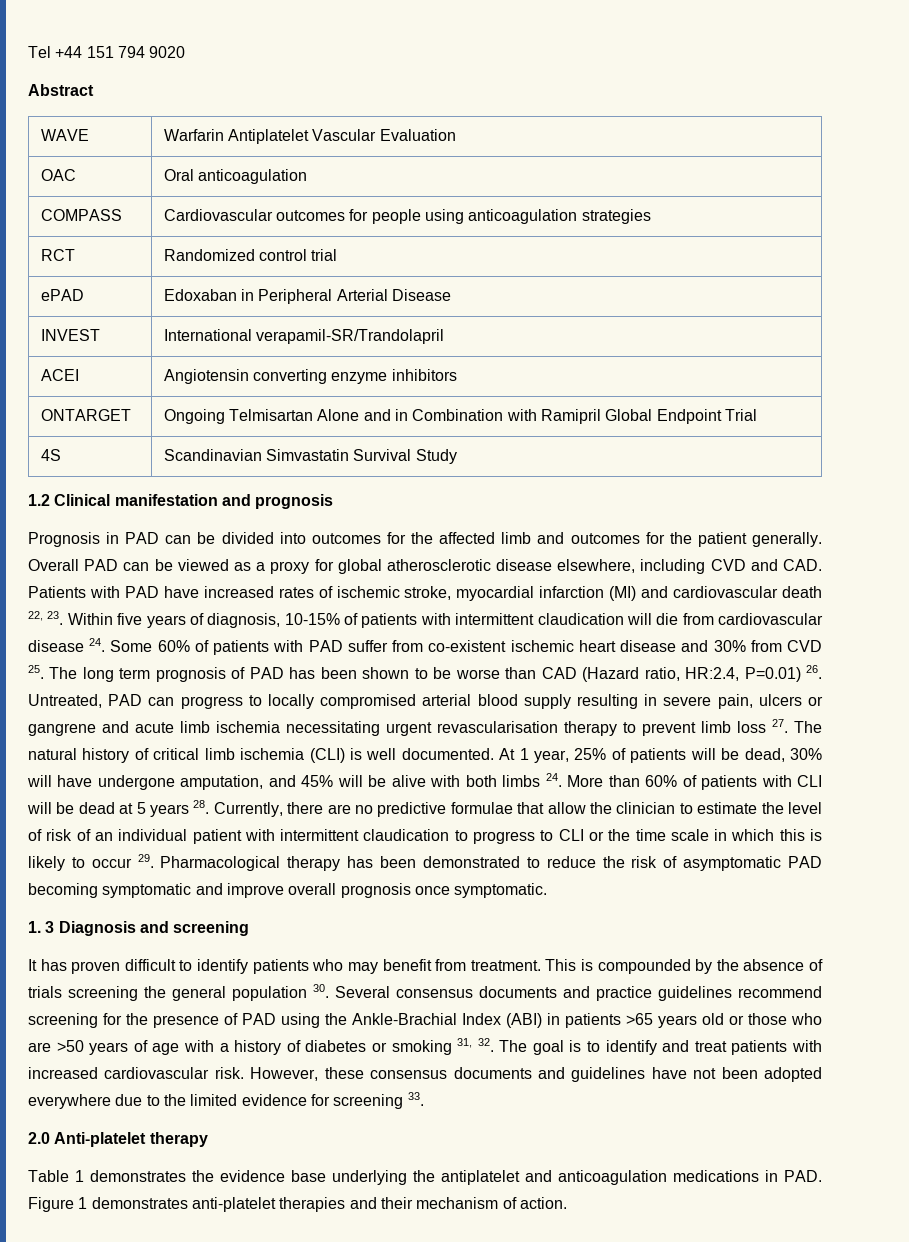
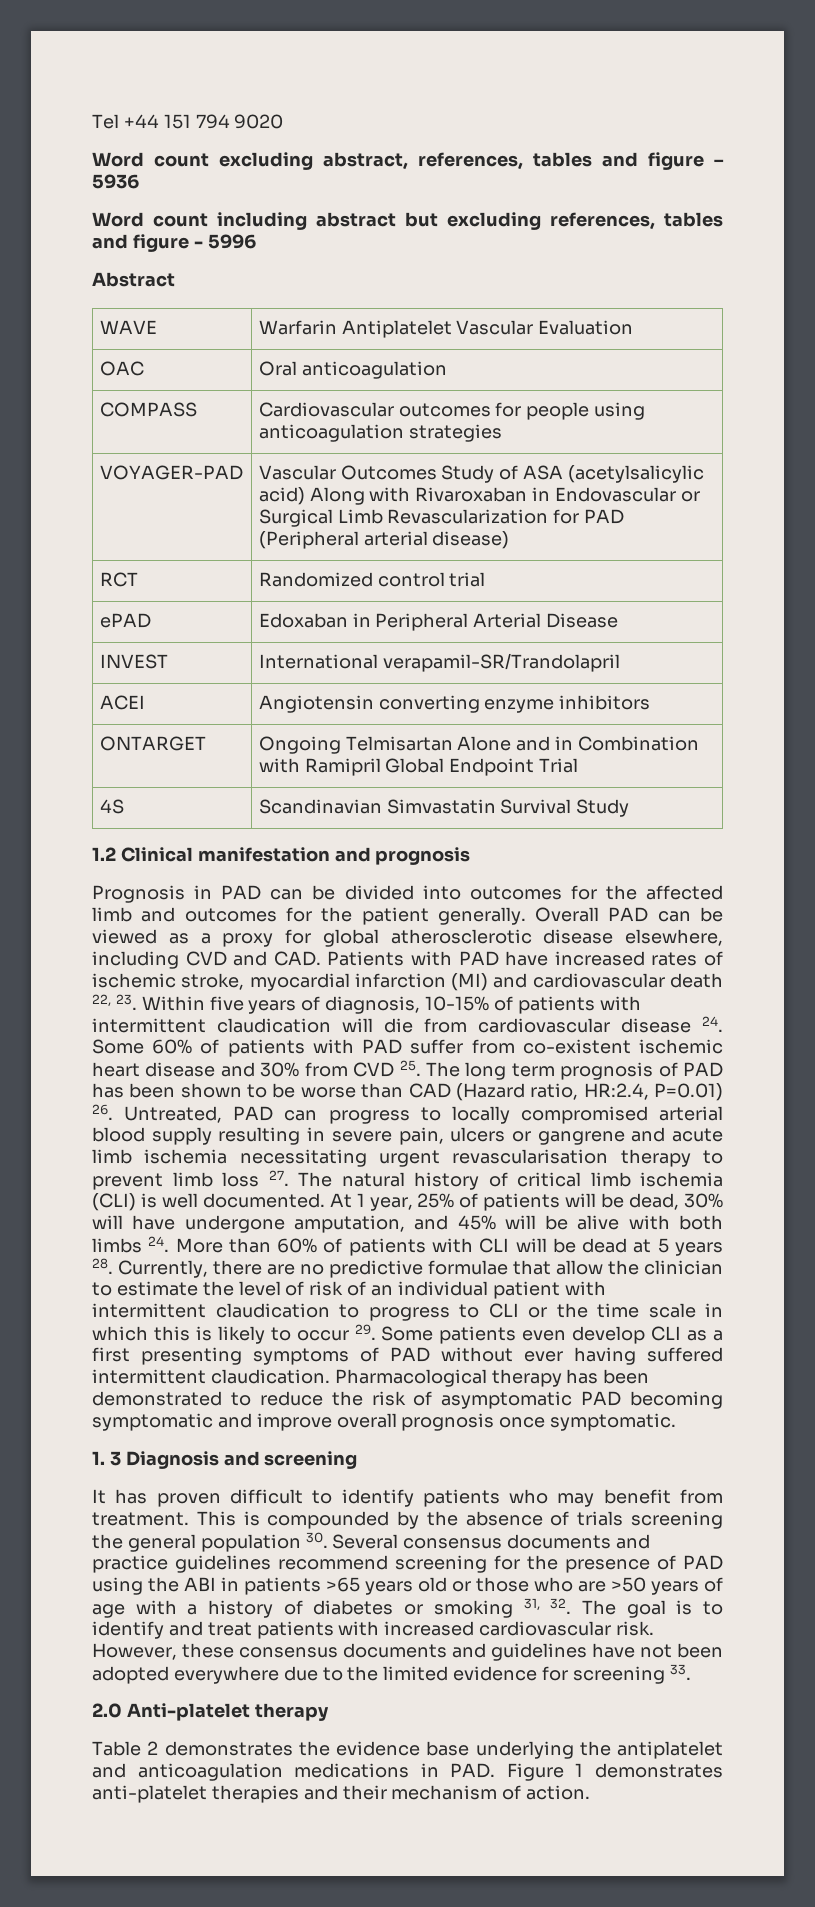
(186, 52) none -> [92,152,724,170] [92,174,139,189] [92,212,723,230] [92,234,256,252] // Word count excluding abstract, references, tables and figure – 5936 // Word count including abstract but excluding references, tables and figure - 5996
(651, 216) none -> [99,465,243,480] [258,465,704,483] [258,487,700,505] [258,509,625,527] [258,531,510,549] // VOYAGER-PAD | Vascular Outcomes Study of ASA (acetylsalicylic acid) Along with Rivaroxaban in Endovascular or Surgical Limb Revascularization for PAD (Peripheral arterial disease)
(154, 861) none -> [381,1326,723,1344] [92,1347,723,1365] [92,1369,330,1384] Some patients even develop CLI as a first presenting symptoms of PAD without ever having suffered intermittent claudication.
[352,1013,542,1028] Ankle-Brachial Index (ABI) -> [184,1577,216,1592] ABI
[75,1170,84,1182] 1 -> [147,1741,159,1755] 2

